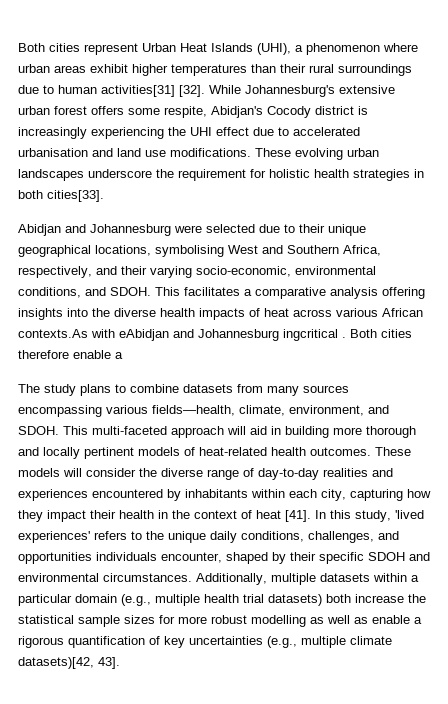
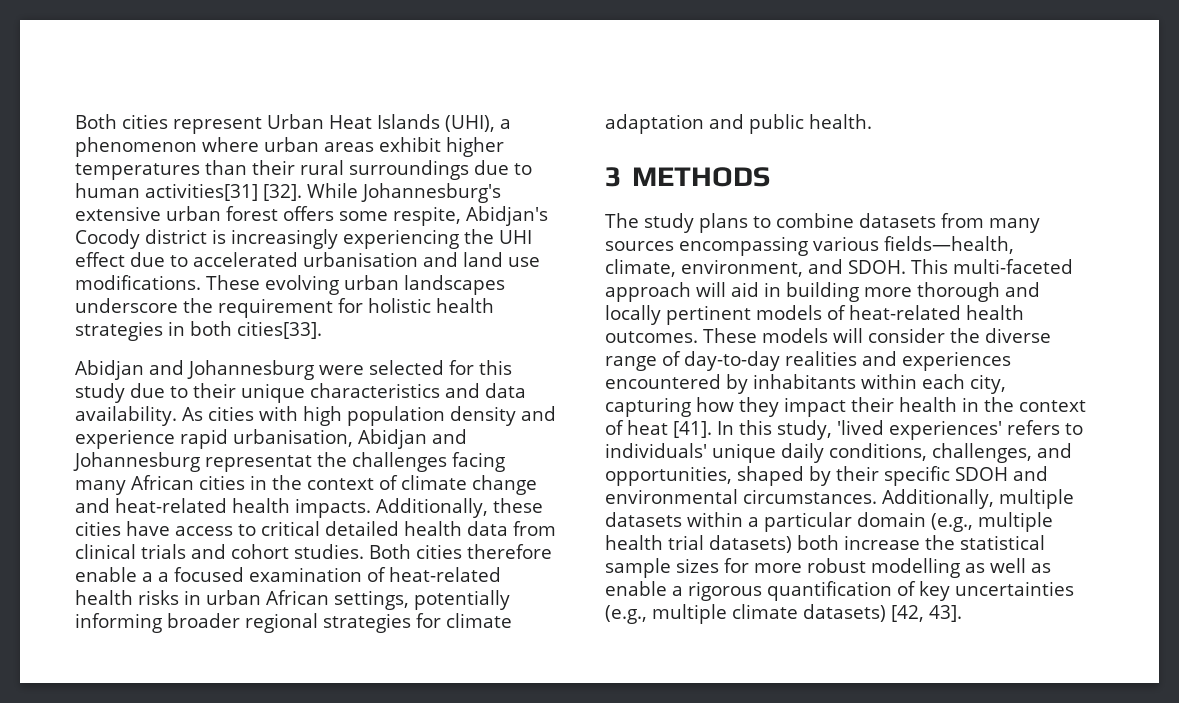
(255, 228) none -> [449,360,512,375] [75,383,125,403] for this study
[18,245,381,257] [18,266,376,278] [18,287,425,299] [18,308,423,320] [18,329,346,341] geographical locations, symbolising West and Southern Africa, respectively, and their varying socio-economic, environmental conditions, and SDOH. This facilitates a comparative analysis offering insights into the diverse health impacts of heat across various African contexts.As with eAbidjan and Johannesburg ingcritical . -> [310,383,526,398] [75,406,556,426] [75,429,467,449] [73,452,505,472] [75,475,537,495] [75,498,543,518] [75,521,556,536] [75,544,364,559] characteristics and data availability. As cities with high population density and experience rapid urbanisation, Abidjan and Johannesburg representat the challenges facing many African cities in the context of climate change and heat-related health impacts. Additionally, these cities have access to critical detailed health data from clinical trials and cohort studies.
(123, 355) none -> [158,567,501,582] [75,590,510,610] [75,613,512,633] [605,114,872,134] [605,167,771,187] a focused examination of heat-related health risks in urban African settings, potentially informing broader regional strategies for climate adaptation and public health. // 3 METHODS
[146,531,164,540] the -> [605,443,707,458] individuals'
[18,552,222,564] opportunities individuals encounter, -> [605,466,732,486] opportunities,
[18,657,94,669] datasets)[42, -> [803,604,924,622] datasets) [42,

